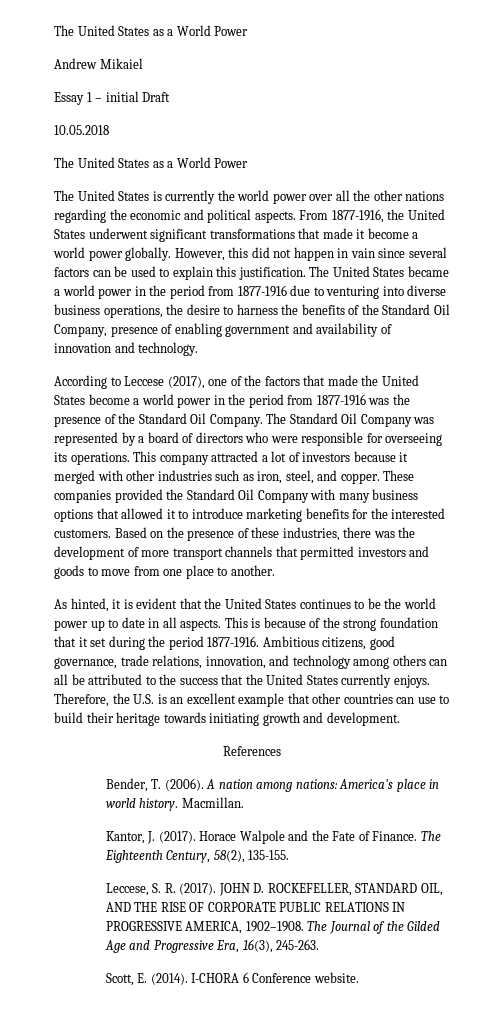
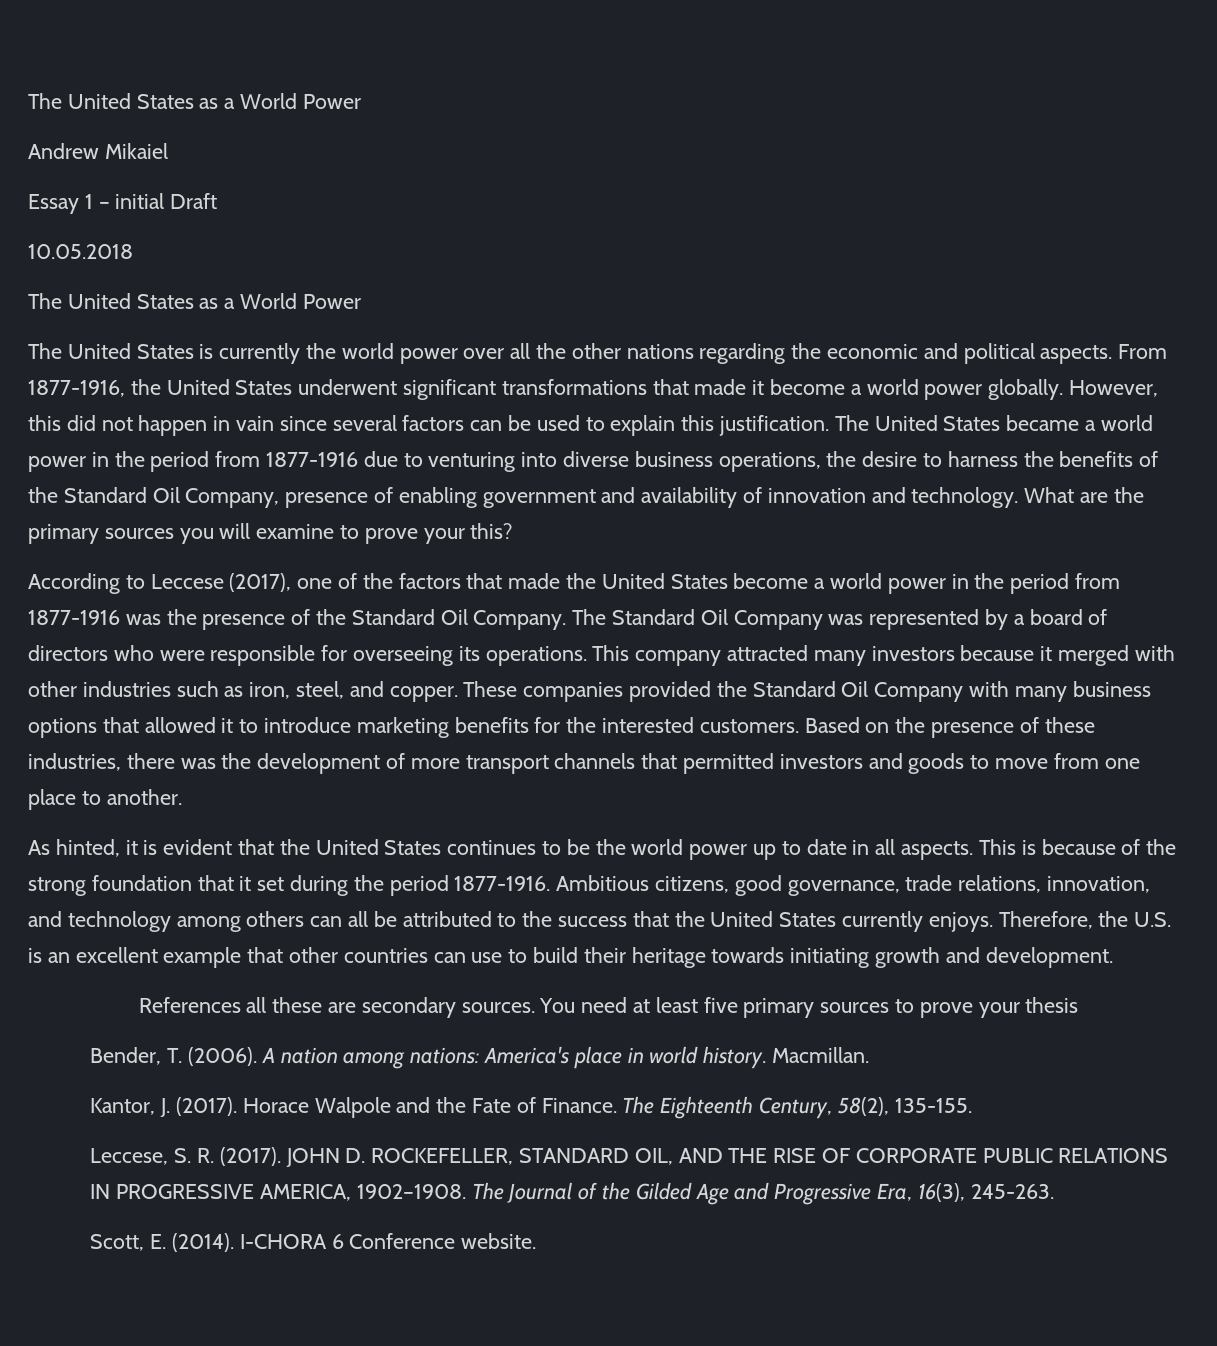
(199, 349) none -> [1024,487,1144,503] [28,523,513,544] What are the primary sources you will examine to prove your this?
[261,451,300,462] a lot of -> [813,650,866,666] many
(281, 751) none -> [246,997,1079,1018] all these are secondary sources. You need at least five primary sources to prove your thesis

